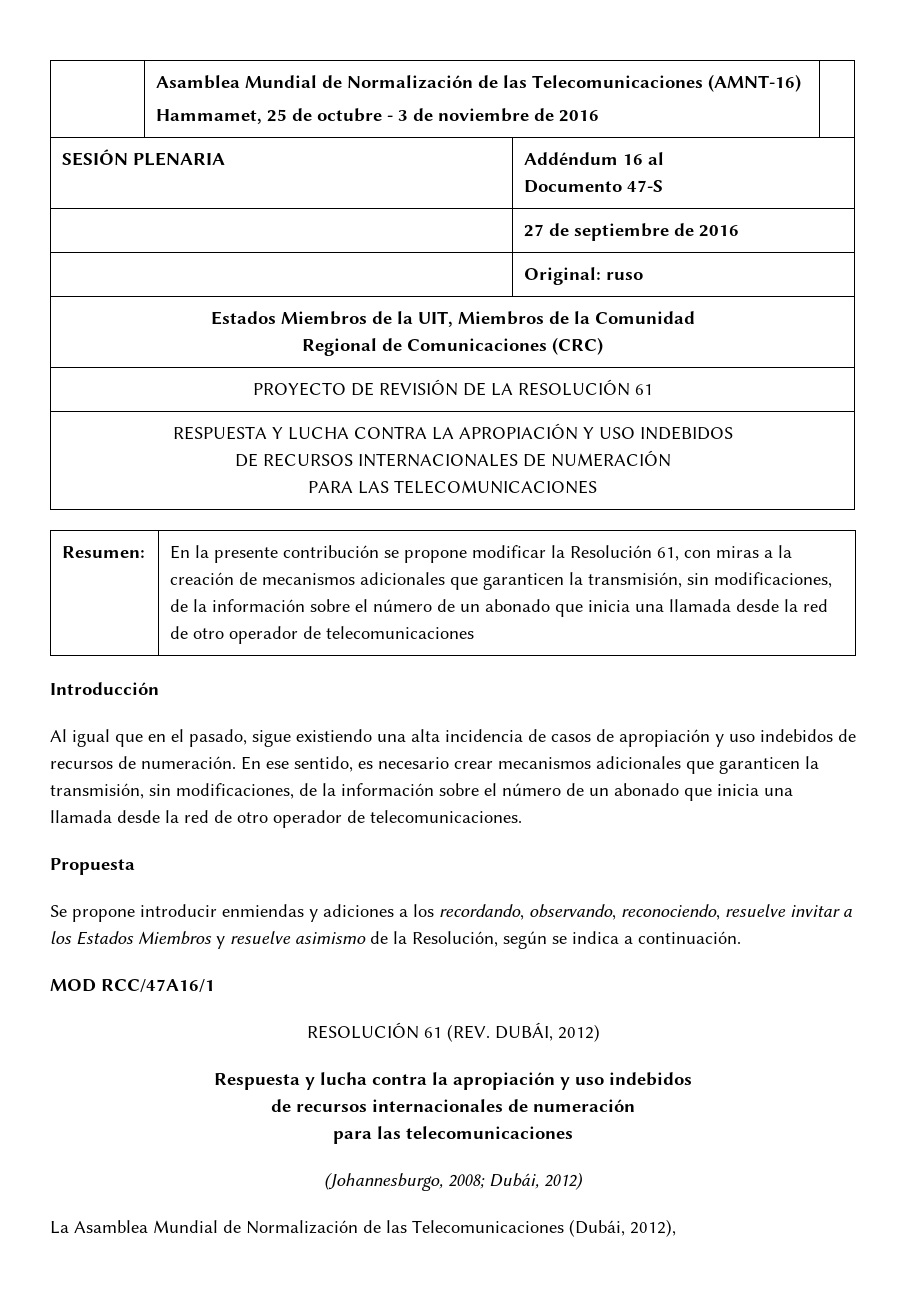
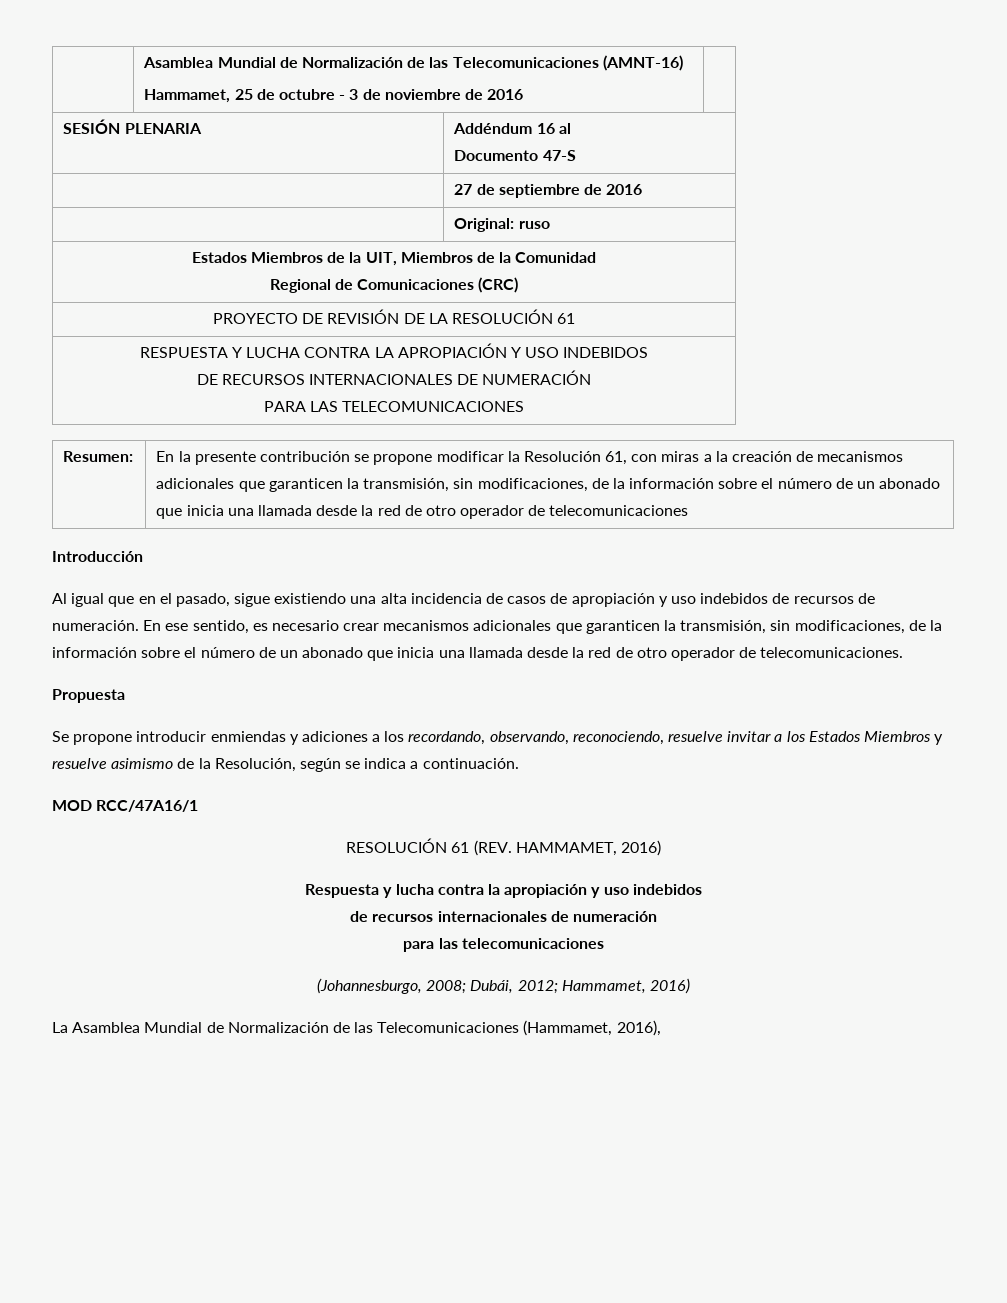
[494,1022,600,1042] DUBÁI, 2012) -> [515,840,661,856] HAMMAMET, 2016)
[544,1172,583,1190] 2012) -> [517,978,690,994] 2012; Hammamet, 2016)
[569,1219,676,1237] (Dubái, 2012), -> [523,1020,661,1036] (Hammamet, 2016),

